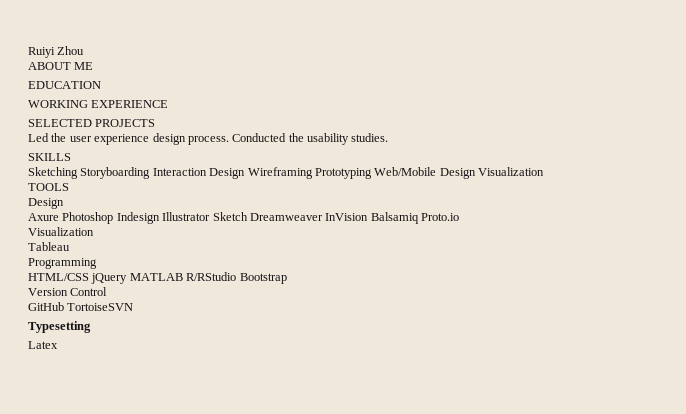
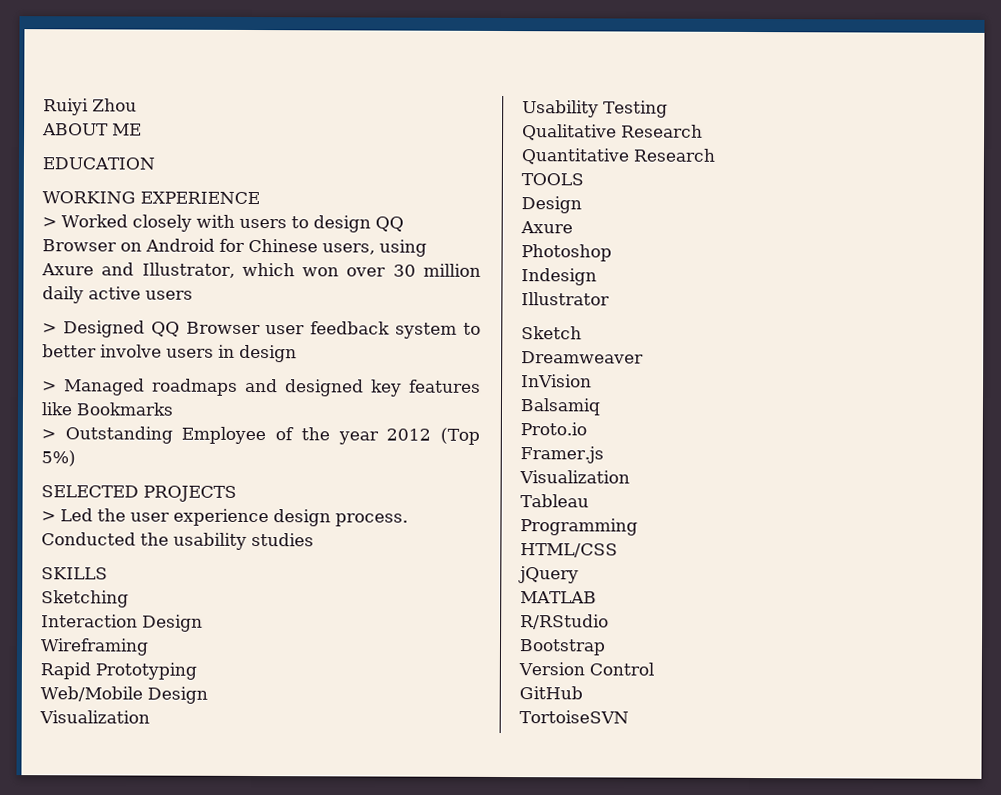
(169, 104) none -> [42,214,404,233] [42,238,427,257] [41,262,482,278] [42,286,193,304] [42,320,481,339] [42,344,297,363] [42,378,481,397] [41,402,173,416] [41,426,481,445] [41,450,76,467] // > Worked closely with users to design QQ Browser on Android for Chinese users, using Axure and Illustrator, which won over 30 million daily active users // > Designed QQ Browser user feedback system to better involve users in design // > Managed roadmaps and designed key features like Bookmarks // > Outstanding Employee of the year 2012 (Top 5%)
(156, 123) none -> [41,511,56,522] >
[351,133,389,142] studies. -> [251,533,314,547] studies
[80,167,151,179] Storyboarding -> (129, 599) //
(246, 173) none -> (203, 623) //
(313, 173) none -> [40,662,91,680] // Rapid
(372, 173) none -> (197, 671) //
[478,167,544,176] Visualization -> [39,710,150,724] [522,100,668,118] [522,124,703,141] [521,148,715,165] // Visualization // Usability Testing // Qualitative Research // Quantitative Research
(59, 217) none -> (573, 227) //
(114, 218) none -> (612, 253) //
(160, 218) none -> (597, 277) //
(211, 216) none -> (610, 299) //
(248, 216) none -> (582, 333) //
(323, 217) none -> (644, 357) //
(369, 217) none -> (592, 381) //
(419, 218) none -> (600, 407) //
(459, 217) none -> [520,446,604,464] // Framer.js
(89, 277) none -> (618, 550) //
(128, 278) none -> (579, 575) //
(183, 277) none -> (597, 597) //
(237, 276) none -> (609, 622) //
(64, 306) none -> (583, 693) //
[28,321,91,333] [28,341,58,349] // Typesetting // Latex -> (629, 717) none

